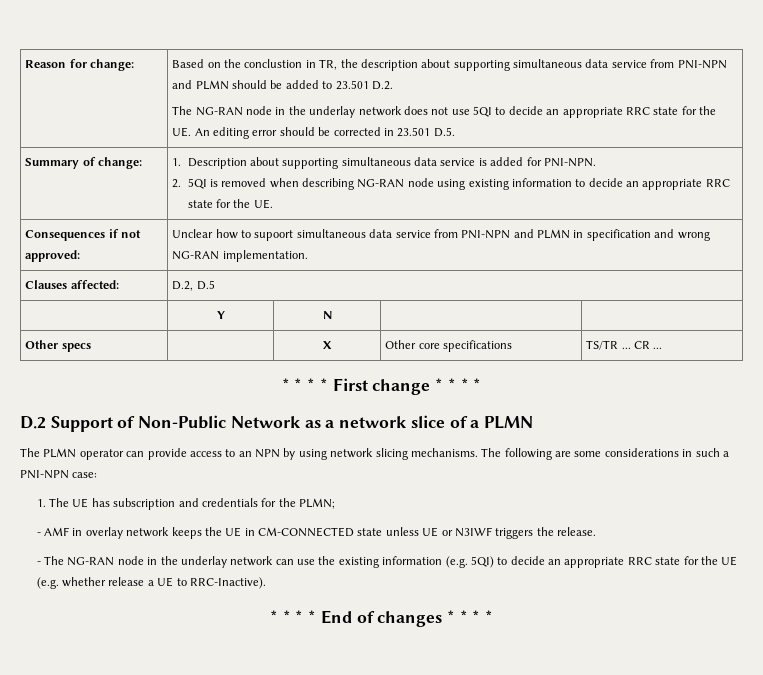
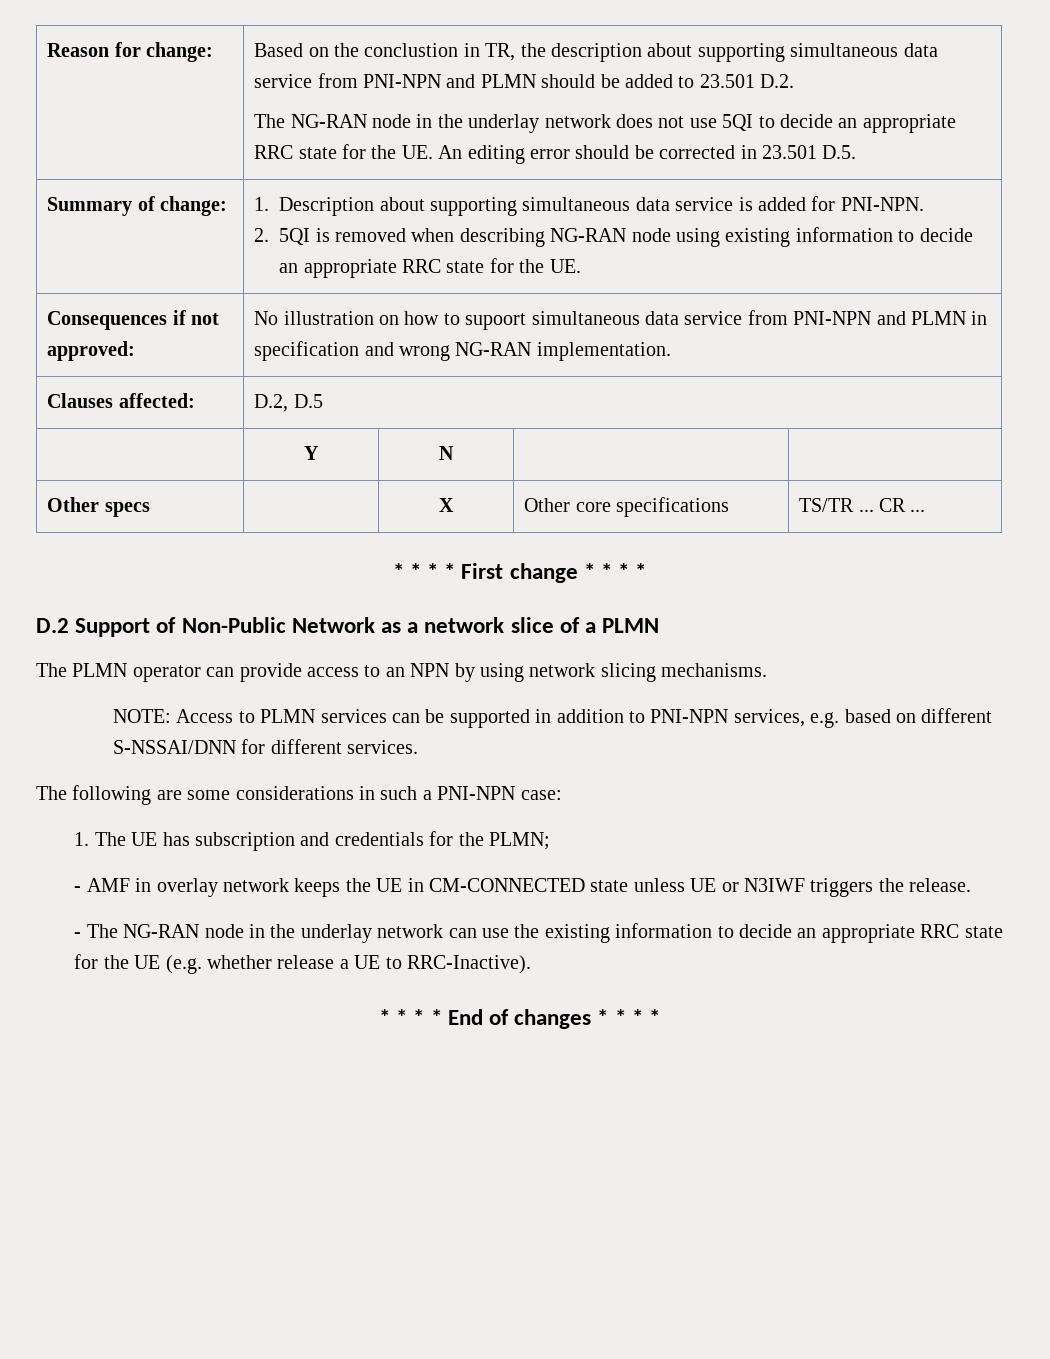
[172,229,214,238] Unclear -> [254,311,399,325] No illustration on
(478, 452) none -> [112,708,993,728] [112,739,419,754] // NOTE: Access to PLMN services can be supported in addition to PNI-NPN services, e.g. based on different S-NSSAI/DNN for different services. //
[445,556,494,568] (e.g. 5QI) -> (713, 930) none

